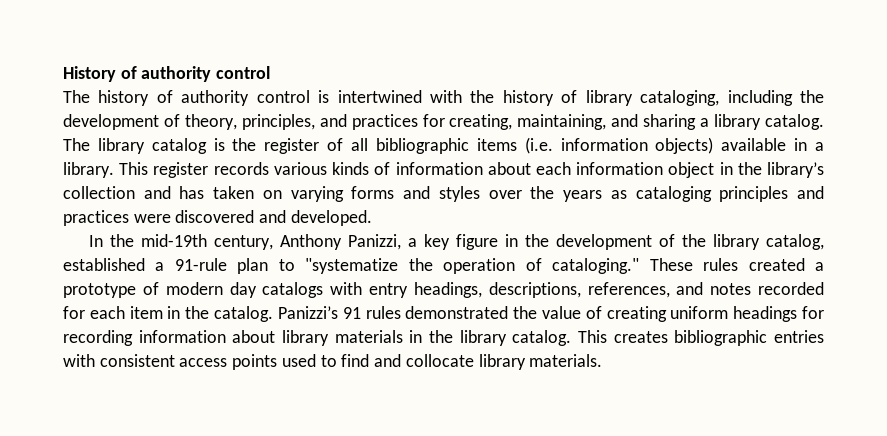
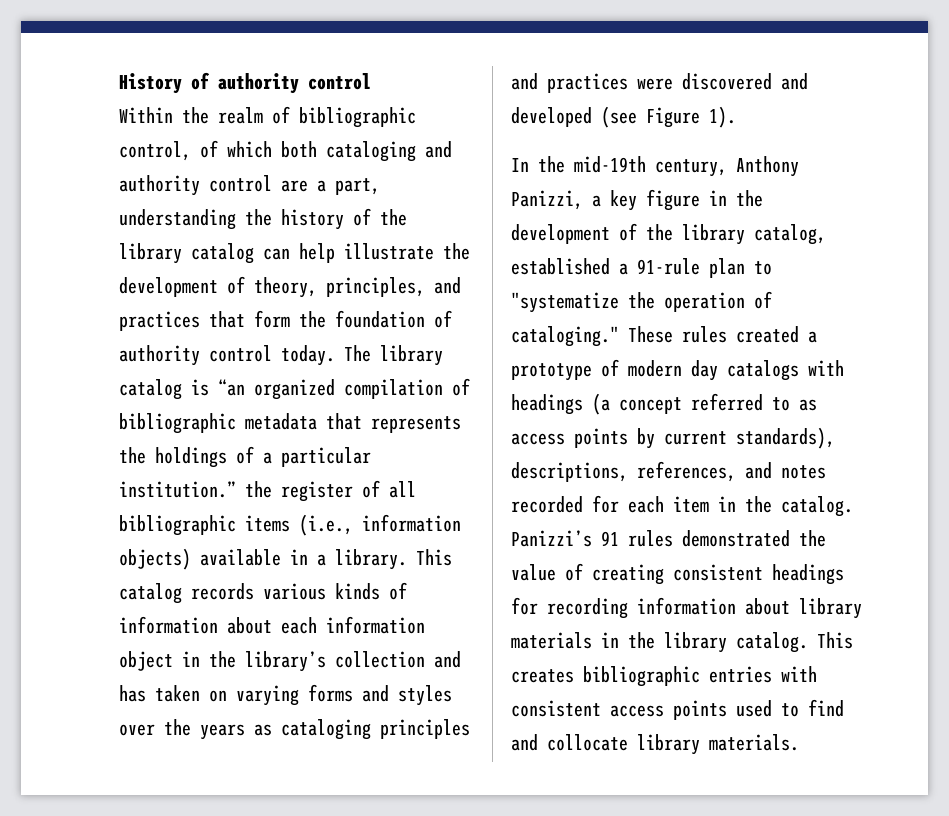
[63,90,793,106] The history of authority control is intertwined with the history of library cataloging, including -> [119,106,416,128] [119,140,452,162] [119,175,380,196] [119,208,407,230] [119,243,434,264] Within the realm of bibliographic control, of which both cataloging and authority control are a part, understanding the history of the library catalog can help illustrate
[422,114,824,130] [63,138,225,154] for creating, maintaining, and sharing a library catalog. The library catalog is -> [209,310,452,328] [119,345,443,366] [119,378,470,400] [119,413,461,434] [119,446,371,468] [119,481,236,498] that form the foundation of authority control today. The library catalog is “an organized compilation of bibliographic metadata that represents the holdings of a particular institution.”
[524,137,553,154] (i.e. -> [299,514,353,536] (i.e.,
[153,162,209,178] register -> [119,583,182,604] catalog
[290,210,372,226] developed. -> [511,106,736,128] developed (see Figure 1).
[369,282,482,298] entry headings, -> [511,393,817,415] [511,427,835,449] headings (a concept referred to as access points by current standards),
[670,306,729,319] uniform -> [673,564,763,581] consistent

